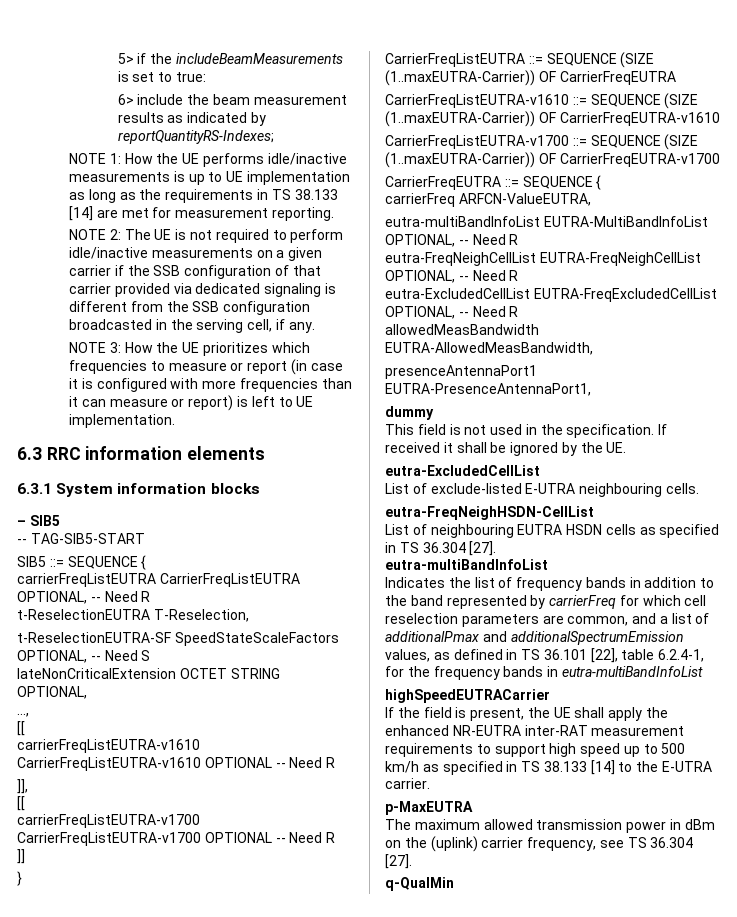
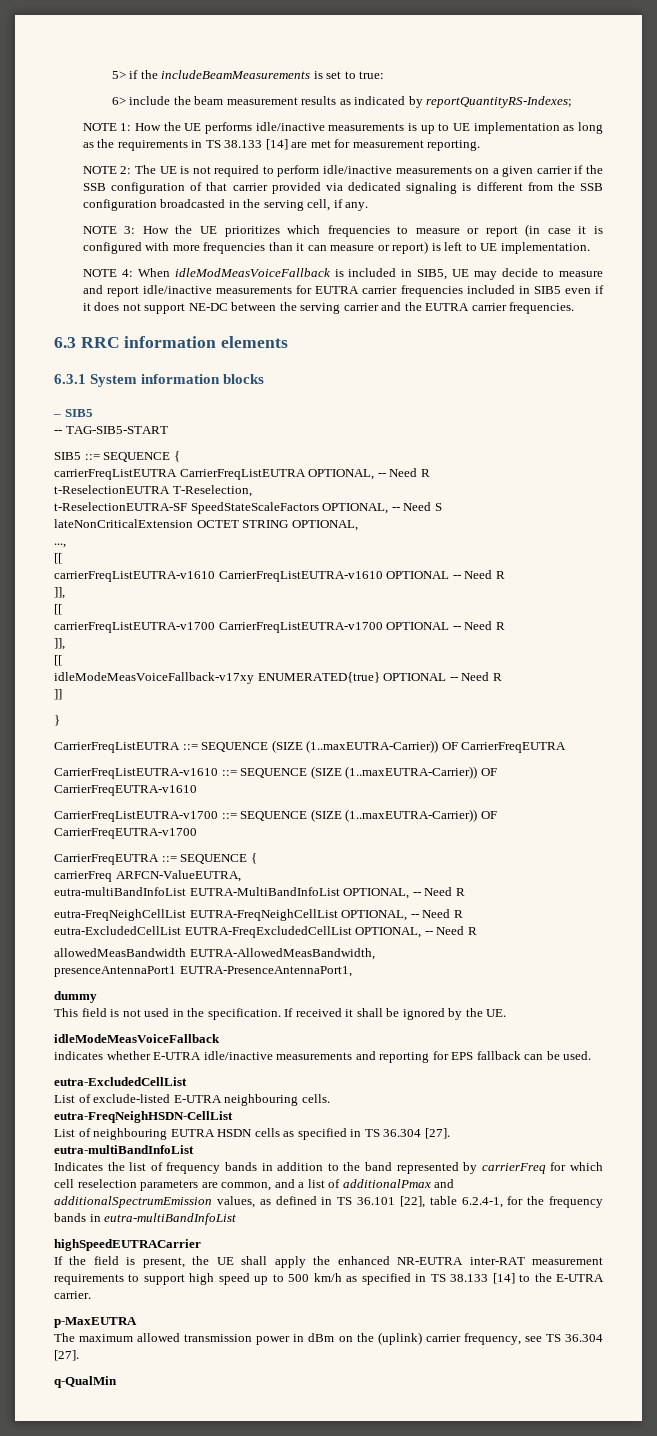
(176, 421) none -> [82,268,604,280] [82,285,604,297] [82,302,575,314] // NOTE 4: When idleModMeasVoiceFallback is included in SIB5, UE may decide to measure and report idle/inactive measurements for EUTRA carrier frequencies included in SIB5 even if it does not support NE-DC between the serving carrier and the EUTRA carrier frequencies.
(336, 837) none -> [54,638,65,650] [54,655,62,666] [54,672,502,684] // ]], // [[ // idleModeMeasVoiceFallback-v17xy ENUMERATED{true} OPTIONAL -- Need R
(627, 447) none -> [54,1034,220,1043] [54,1051,592,1063] // idleModeMeasVoiceFallback // indicates whether E-UTRA idle/inactive measurements and reporting for EPS fallback can be used.

